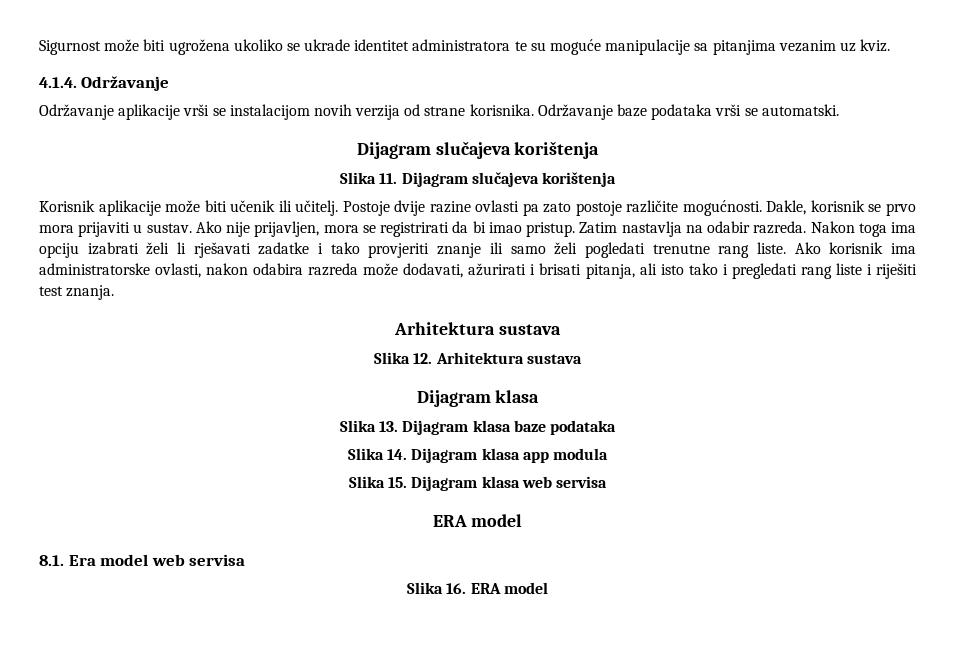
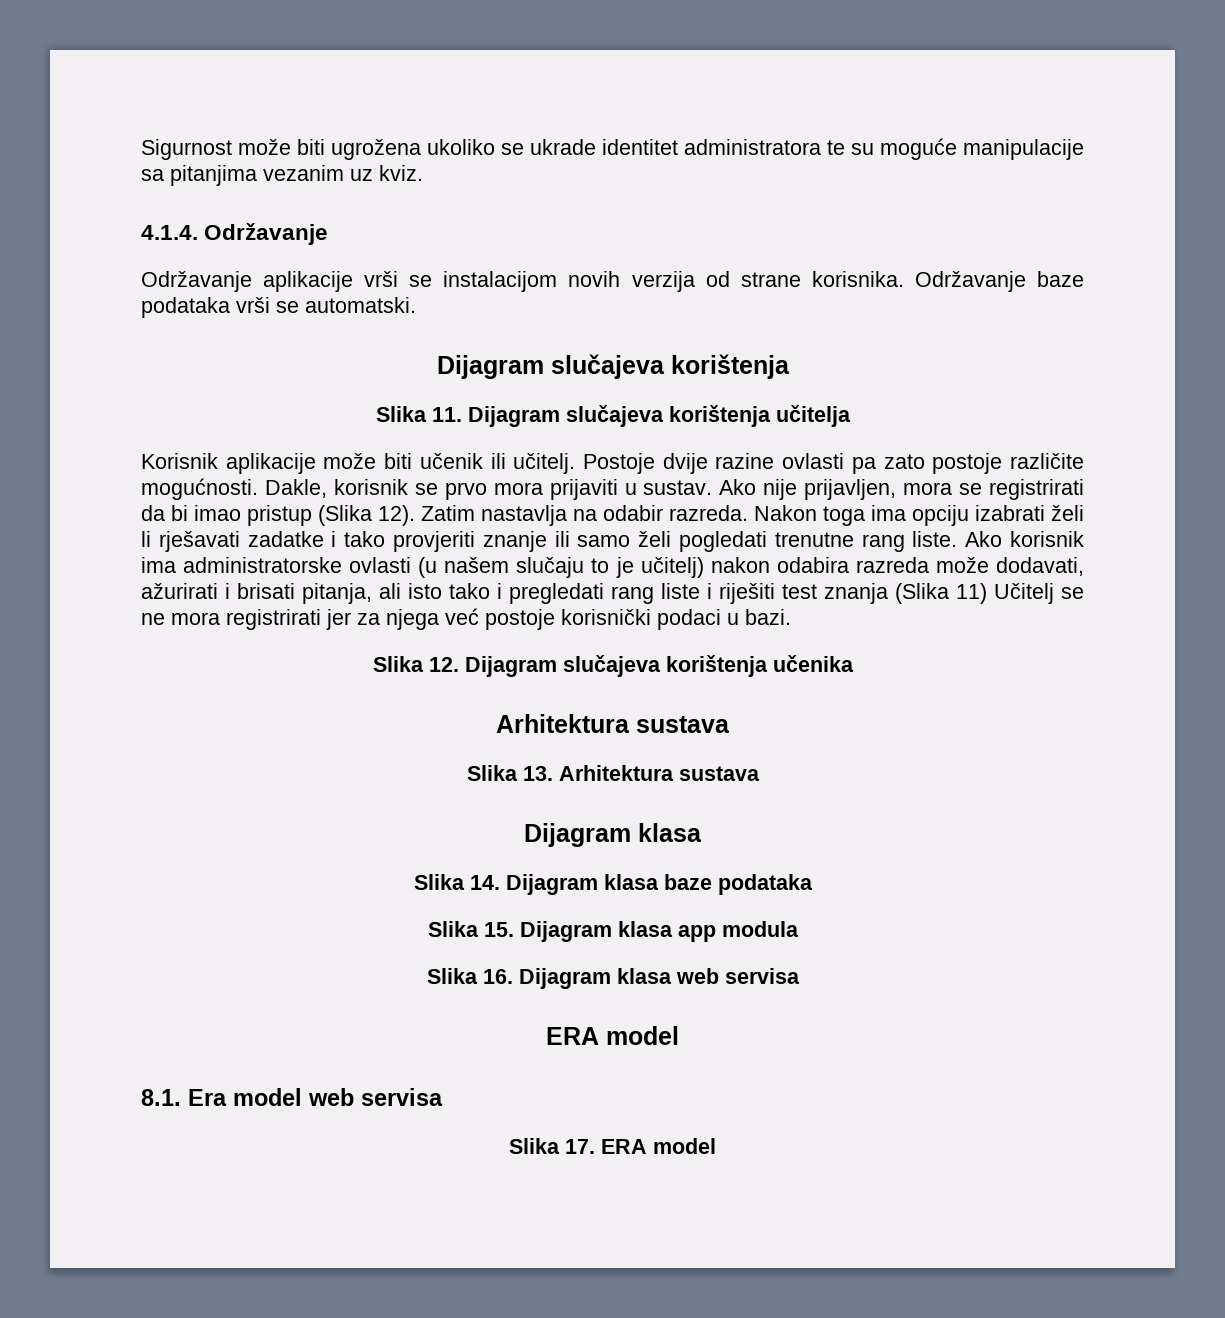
(616, 179) none -> [775,405,851,427] učitelja
[526,222,576,237] pristup. -> [247,505,415,526] pristup (Slika 12).
[155,263,202,278] ovlasti, -> [349,557,704,578] ovlasti (u našem slučaju to je učitelj)
[66,285,115,300] znanja. -> [824,583,1084,604] [141,608,791,630] [372,655,854,677] znanja (Slika 11) Učitelj se ne mora registrirati jer za njega već postoje korisnički podaci u bazi. // Slika 12. Dijagram slučajeva korištenja učenika
[413,353,433,364] 12. -> [522,766,553,781] 13.
[379,421,399,432] 13. -> [469,875,500,890] 14.
[387,449,408,460] 14. -> [483,922,514,937] 15.
[388,477,408,488] 15. -> [482,969,513,984] 16.
[446,583,467,594] 16. -> [565,1139,595,1154] 17.

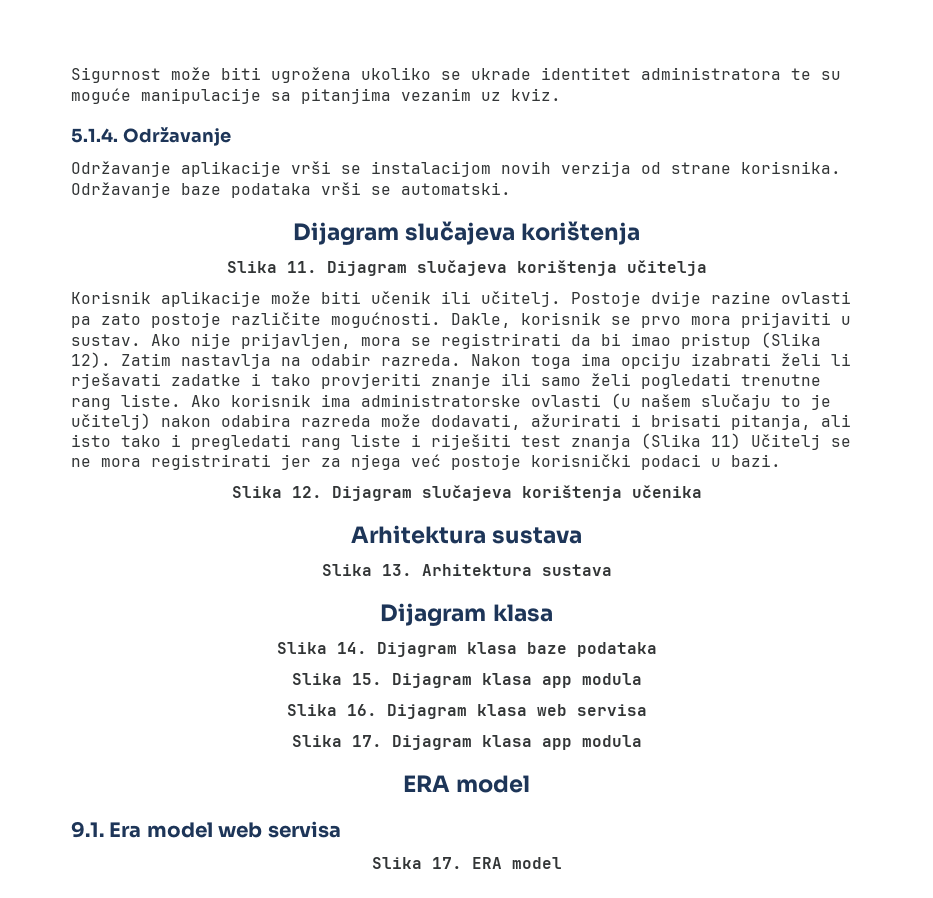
[141,225,198,240] 4.1.4. -> [71,128,118,143] 5.1.4.
(800, 976) none -> [291,735,642,750] // Slika 17. Dijagram klasa app modula
[141,1089,181,1106] 8.1. -> [71,821,104,838] 9.1.

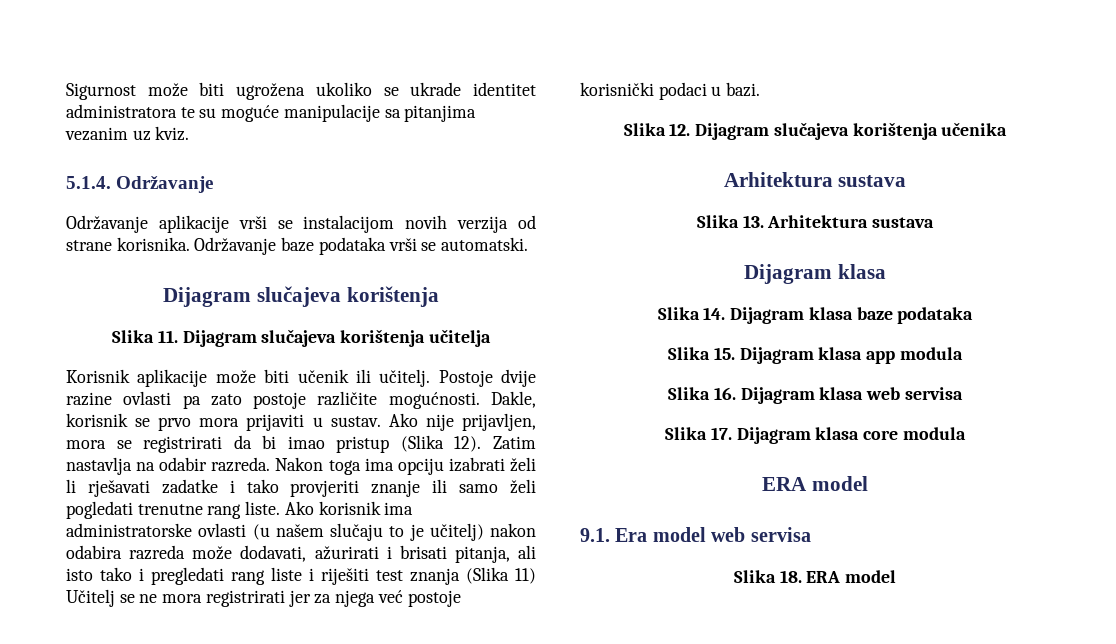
[541,738,572,750] app -> [863,430,899,440] core
[431,857,462,869] 17. -> [779,570,802,583] 18.

